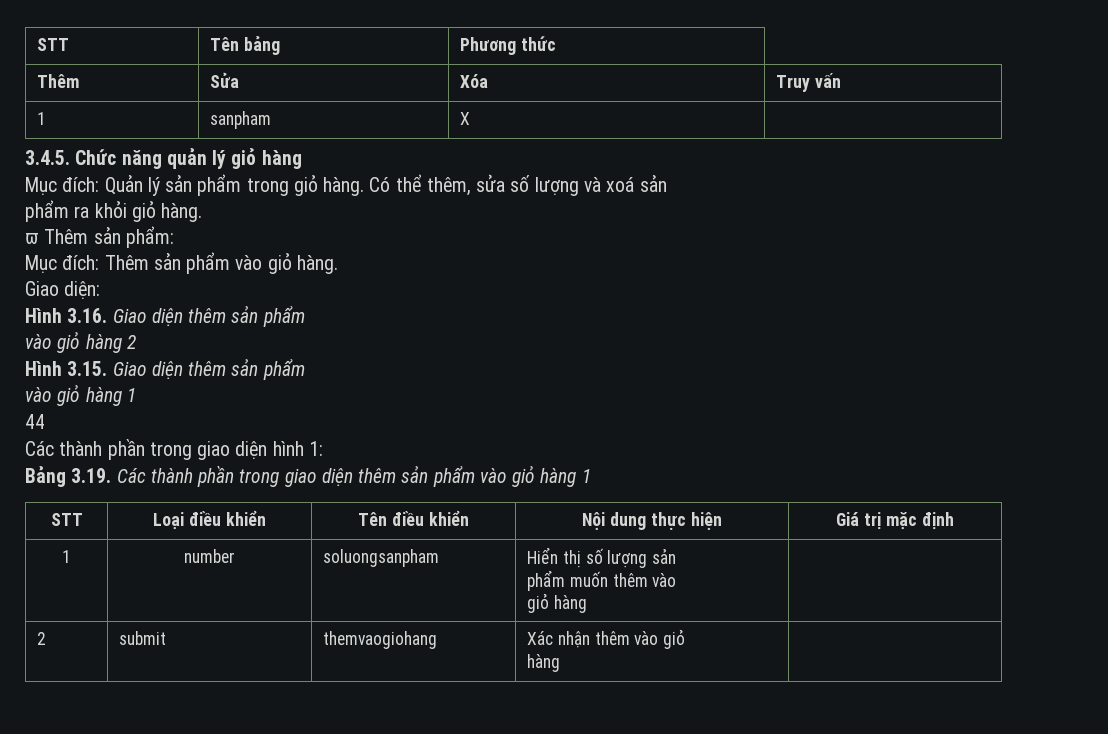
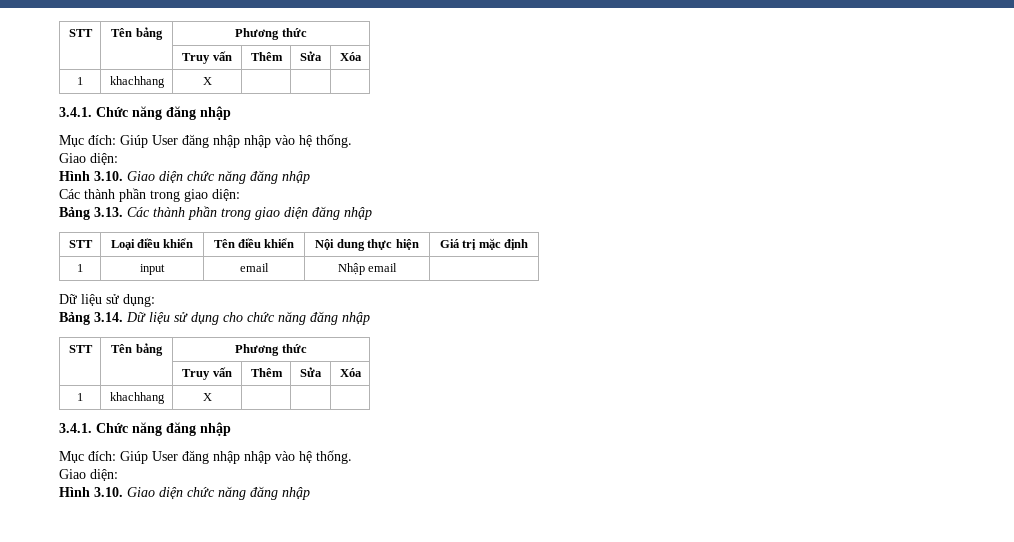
[37,38,70,51] [210,36,280,55] [460,36,556,55] [37,74,80,88] [210,72,240,88] [460,74,489,88] [776,73,841,92] [37,112,47,125] [210,111,272,129] [460,112,471,125] [25,148,302,169] [25,174,667,196] [25,200,203,222] [25,226,174,248] [25,252,338,274] [25,281,101,299] [25,305,305,327] [25,332,136,353] [25,358,305,380] [25,385,136,406] [25,414,45,429] [25,439,323,460] [25,465,591,487] STT | Tên bảng | Phương thức // Thêm | Sửa | Xóa | Truy vấn // 1 | sanpham | X | // 3.4.5. Chức năng quản lý giỏ hàng // Mục đích: Quản lý sản phẩm trong giỏ hàng. Có thể thêm, sửa số lượng và xoá sản // phẩm ra khỏi giỏ hàng. // ϖ Thêm sản phẩm: // Mục đích: Thêm sản phẩm vào giỏ hàng. // Giao diện: // Hình 3.16. Giao diện thêm sản phẩm // vào giỏ hàng 2 // Hình 3.15. Giao diện thêm sản phẩm // vào giỏ hàng 1 // 44 // Các thành phần trong giao diện hình 1: // Bảng 3.19. Các thành phần trong giao diện thêm sản phẩm vào giỏ hàng 1 -> [68,29,93,37] [111,27,163,40] [235,28,307,40] [182,51,232,64] [250,52,283,61] [300,51,322,61] [339,52,362,61] [77,77,83,85] [109,76,165,88] [202,77,212,85] [59,106,231,120] [59,134,352,148] [59,153,118,165] [59,170,310,184] [59,188,240,202] [59,206,372,220] STT | Tên bảng | Phương thức // | | Truy vấn | Thêm | Sửa | Xóa // 1 | khachhang | X | | | // 3.4.1. Chức năng đăng nhập // Mục đích: Giúp User đăng nhập nhập vào hệ thống. // Giao diện: // Hình 3.10. Giao diện chức năng đăng nhập // Các thành phần trong giao diện: // Bảng 3.13. Các thành phần trong giao diện đăng nhập
[184,549,235,563] [323,549,440,567] [527,547,676,568] [527,570,677,591] [527,593,587,613] [37,632,47,645] [119,631,167,645] [323,631,438,649] [527,629,685,649] [527,654,561,672] number | soluongsanpham | Hiển thị số lượng sản // phẩm muốn thêm vào // giỏ hàng | // 2 | submit | themvaogiohang | Xác nhận thêm vào giỏ // hàng | -> [140,264,165,275] [240,263,269,272] [337,263,398,275] [59,294,155,307] [59,311,370,325] [68,345,93,353] [111,343,163,356] [235,344,307,356] [182,367,232,380] [250,368,283,377] [300,367,322,377] [339,368,362,377] [77,393,83,401] [109,392,165,404] [202,393,212,401] [59,422,231,436] [59,450,352,464] [59,469,118,481] [59,486,310,500] input | email | Nhập email | // Dữ liệu sử dụng: // Bảng 3.14. Dữ liệu sử dụng cho chức năng đăng nhập // STT | Tên bảng | Phương thức // | | Truy vấn | Thêm | Sửa | Xóa // 1 | khachhang | X | | | // 3.4.1. Chức năng đăng nhập // Mục đích: Giúp User đăng nhập nhập vào hệ thống. // Giao diện: // Hình 3.10. Giao diện chức năng đăng nhập

